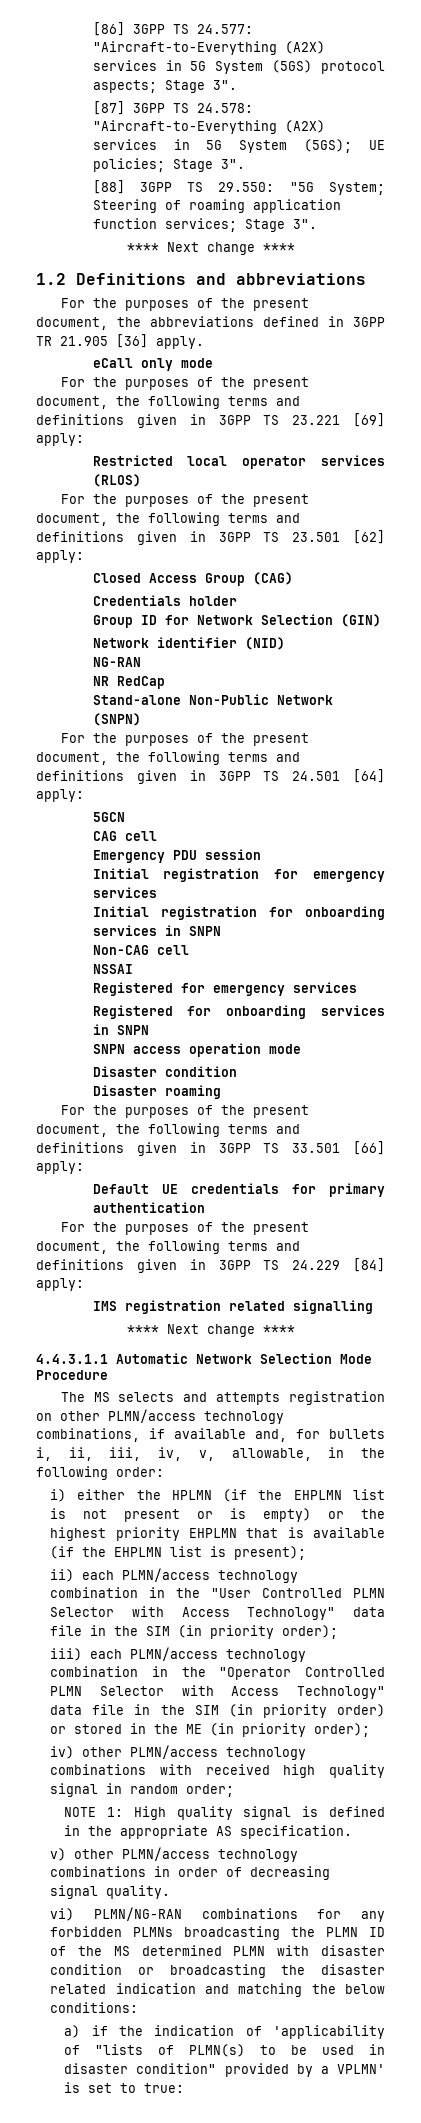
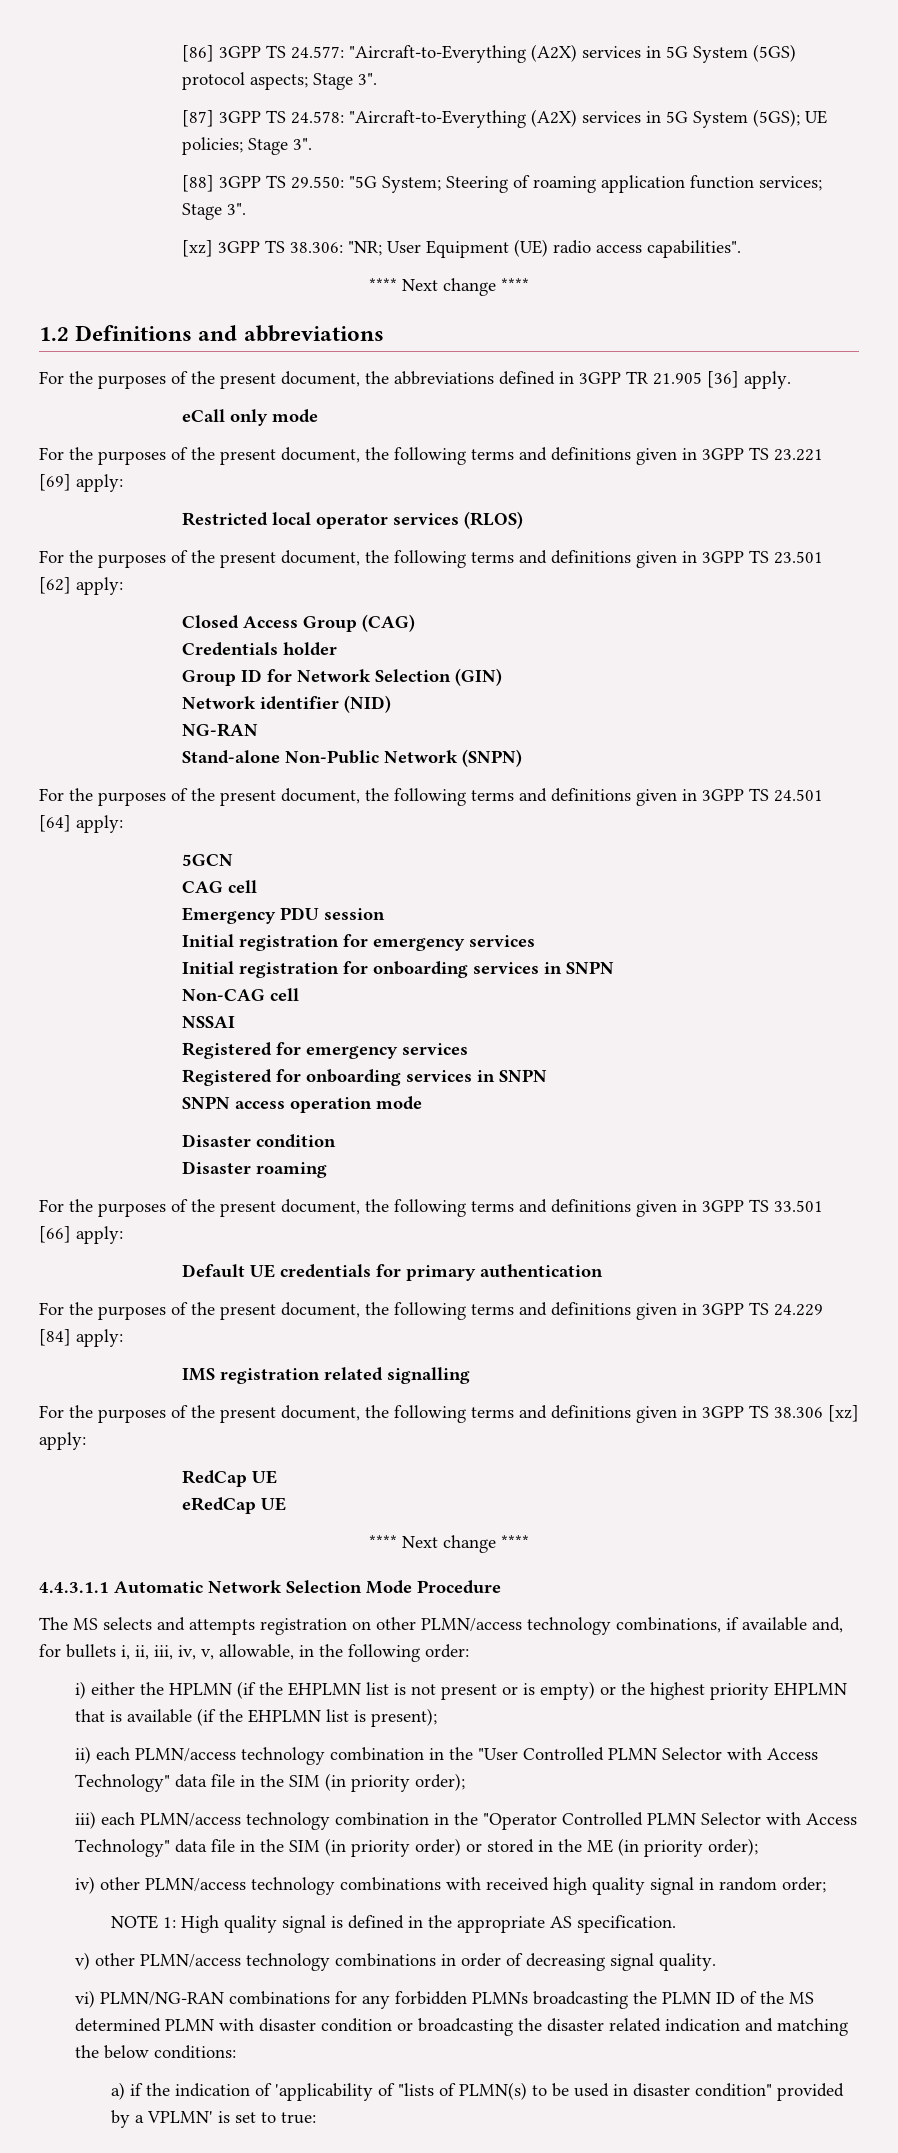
(317, 224) none -> [182,239,742,258] // [xz] 3GPP TS 38.306: "NR; User Equipment (UE) radio access capabilities".
[92,676,165,689] // NR RedCap -> (259, 730) none
(373, 1307) none -> [39,1405,859,1423] [39,1432,86,1450] [182,1470,278,1487] [182,1497,287,1514] // For the purposes of the present document, the following terms and definitions given in 3GPP TS 38.306 [xz] apply: // RedCap UE // eRedCap UE

